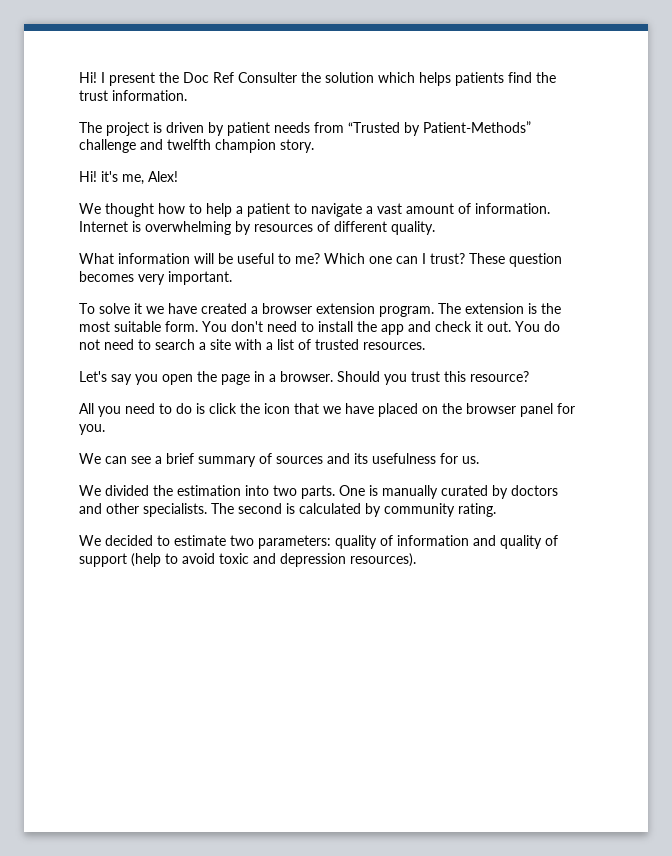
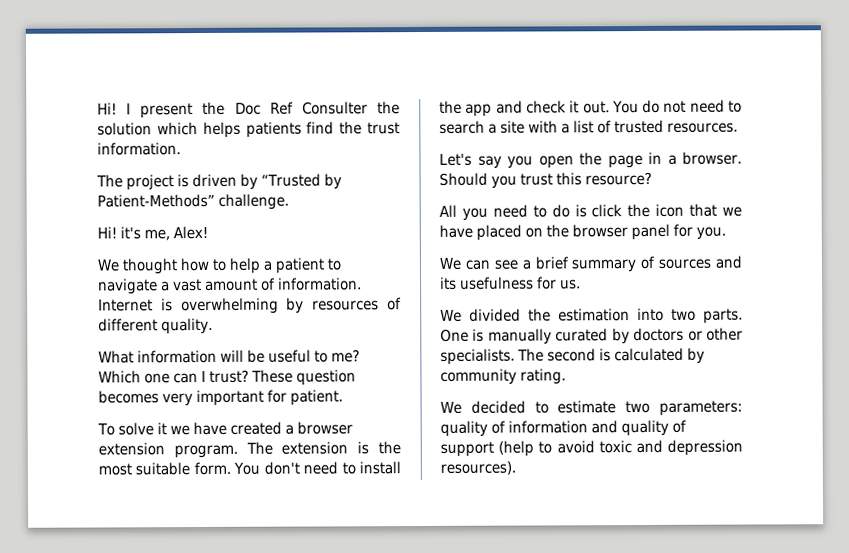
[227,121,531,136] [79,139,314,153] patient needs from “Trusted by Patient-Methods” challenge and twelfth champion story. -> [261,173,343,190] [97,193,290,210] “Trusted by Patient-Methods” challenge.
[168,271,232,285] important. -> [196,389,344,407] important for patient.
[79,503,102,514] and -> [687,330,703,341] or

